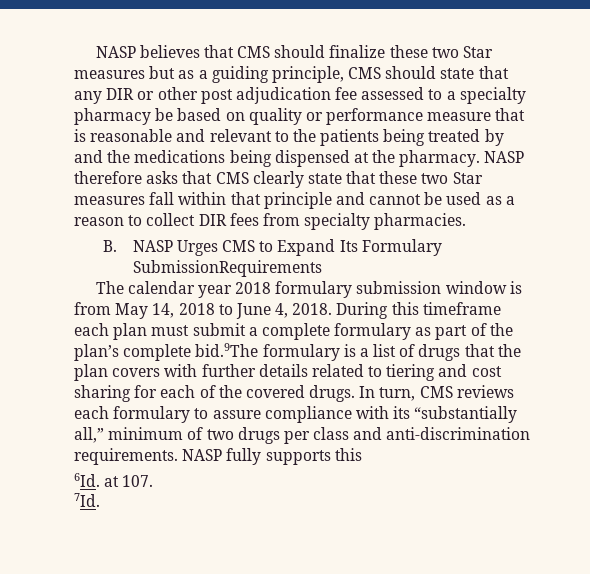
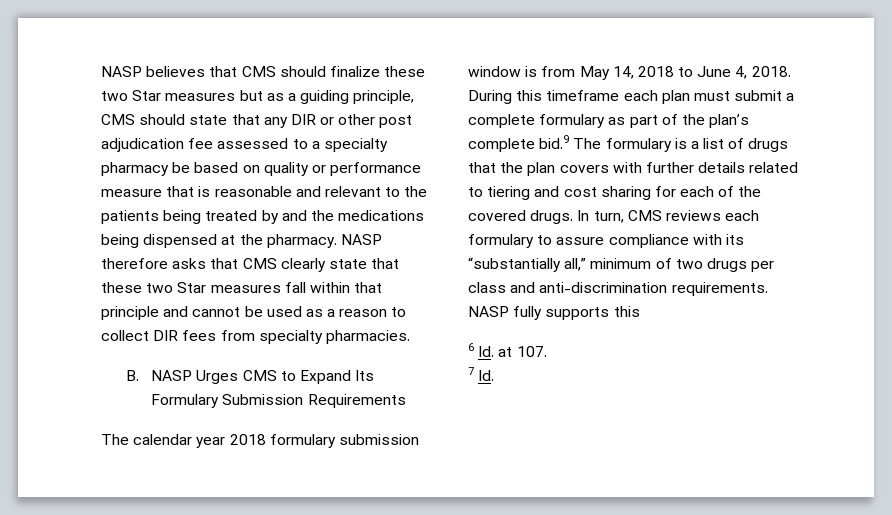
[132,260,322,277] SubmissionRequirements -> [222,394,406,408] Submission Requirements
[195,343,259,357] bid.9The -> [539,135,602,149] bid.9 The
[74,473,100,487] 6Id. -> [468,343,495,357] 6 Id.
[74,493,100,507] 7Id. -> [468,367,495,381] 7 Id.

